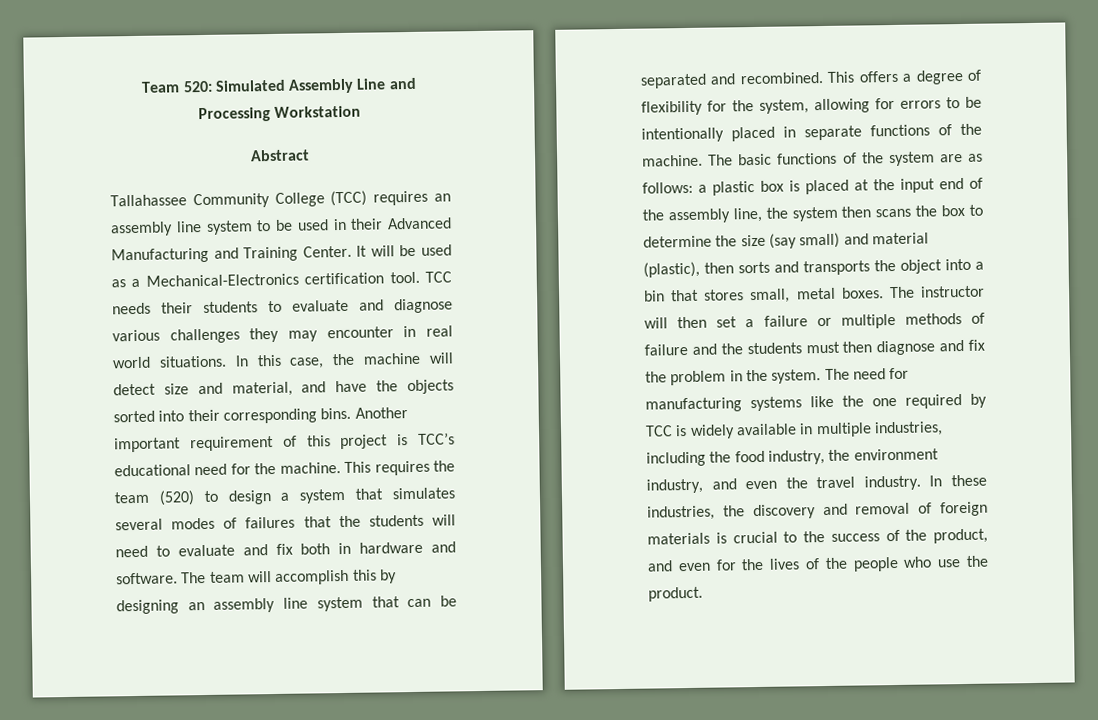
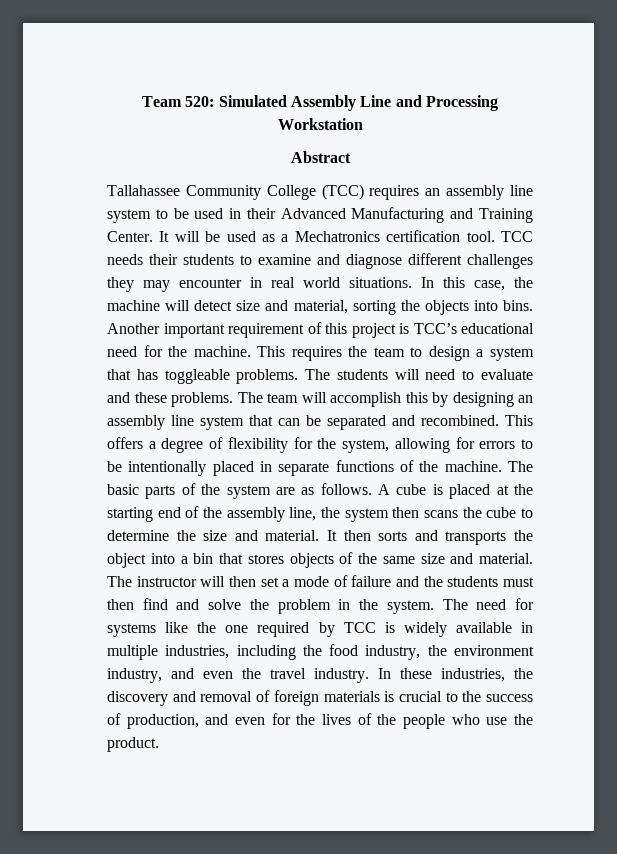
[145,273,299,287] Mechanical-Electronics -> [294,231,380,242] Mechatronics
[292,299,349,312] evaluate -> [258,254,311,265] examine
[112,329,160,342] various -> [408,253,462,265] different
[301,379,454,395] [113,408,317,424] and have the objects sorted into their corresponding -> [352,300,498,315] sorting the objects into
[158,490,195,506] (520) -> (405, 352) none
[392,487,455,500] [115,515,361,531] simulates several modes of failures that the -> [136,369,331,384] has toggleable problems. The
[275,541,456,555] [116,572,178,585] fix both in hardware and software. -> [134,392,233,407] these problems.
[777,152,838,165] functions -> [145,485,176,499] parts
[642,180,784,196] follows: a plastic box -> [320,483,427,495] follows. A cube
[900,178,935,193] input -> [107,507,153,522] starting
[941,204,966,217] box -> [486,507,517,518] cube
[768,232,929,249] [643,261,700,278] (say small) and material (plastic), -> [234,530,337,541] and material. It
[749,287,884,304] small, metal boxes. -> [289,552,533,568] objects of the same size and material.
[763,313,962,329] failure or multiple methods -> [293,576,329,587] mode
[876,339,985,356] diagnose and fix -> [142,598,242,610] find and solve
[645,397,742,413] manufacturing -> (534, 604) none
[905,528,988,544] the product, -> [126,714,199,729] production,

